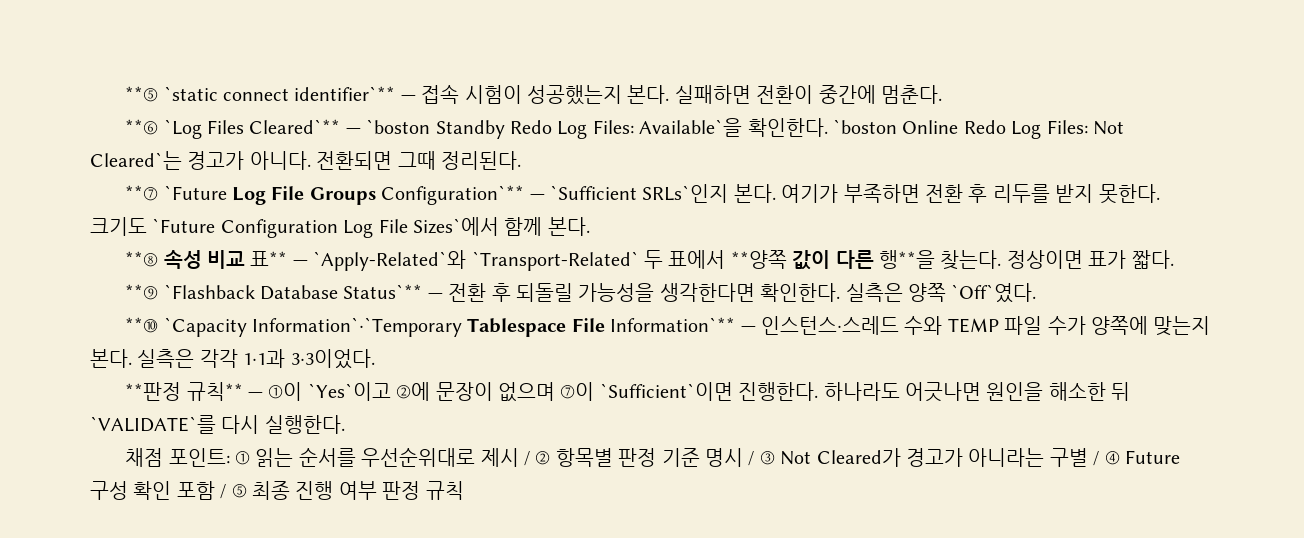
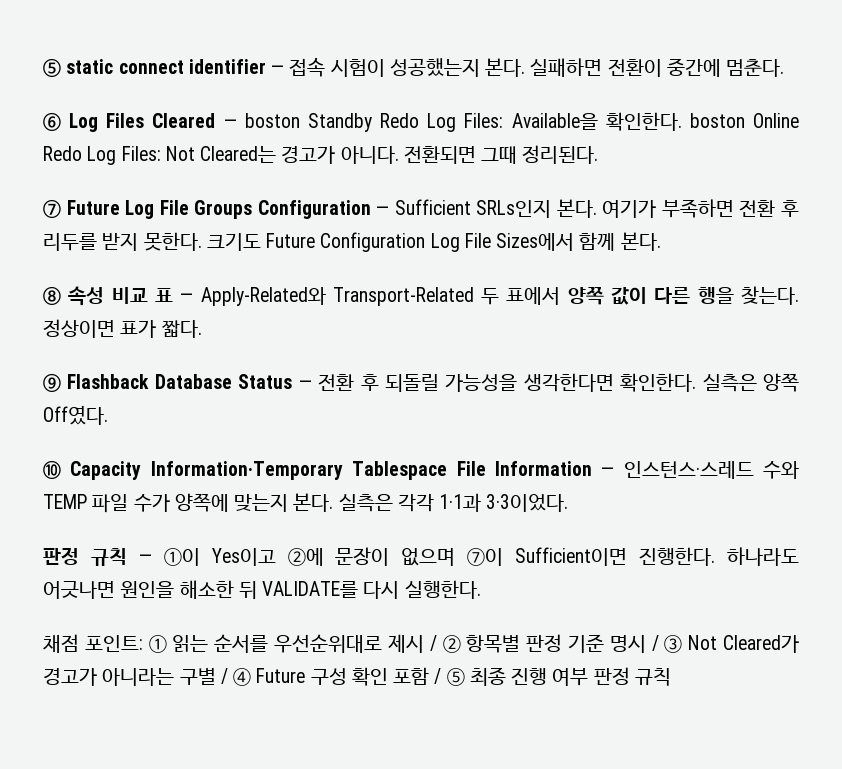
[125,86,396,102] **⑤ `static connect identifier`** -> [43,58,266,78] ⑤ static connect identifier
[125,119,431,139] **⑥ `Log Files Cleared`** — `boston -> [43,112,300,132] ⑥ Log Files Cleared — boston
[639,118,897,137] Available`을 확인한다. `boston -> [511,112,745,131] Available을 확인한다. boston
[90,151,182,170] Cleared`는 -> [200,146,277,163] Cleared는
[125,185,227,201] **⑦ `Future -> [43,199,120,219] ⑦ Future
[381,184,729,205] Configuration`** — `Sufficient SRLs`인지 -> [257,199,552,219] Configuration — Sufficient SRLs인지
[152,218,216,233] `Future -> [266,233,316,248] Future
[413,217,499,236] Sizes`에서 -> [496,233,575,251] Sizes에서
[125,251,159,267] **⑧ -> [43,286,61,306] ⑧
[250,250,639,271] 표** — `Apply-Related`와 `Transport-Related` -> [154,287,474,306] 표 — Apply-Related와 Transport-Related
[730,250,787,269] **양쪽 -> [567,286,604,305] 양쪽
[878,250,935,269] 행**을 -> [697,287,734,304] 행을
[125,284,423,300] **⑨ `Flashback Database Status`** -> [43,373,293,393] ⑨ Flashback Database Status
[951,283,1037,303] [125,317,462,337] `Off`였다. // **⑩ `Capacity Information`·`Temporary -> [43,405,108,425] [43,460,343,480] Off였다. // ⑩ Capacity Information·Temporary
[610,317,736,332] Information`** -> [494,461,592,476] Information
[125,382,243,401] **판정 규칙** -> [43,547,127,566] 판정 규칙
[307,382,391,401] `Yes`이고 -> [211,548,276,566] Yes이고
[599,382,733,401] `Sufficient`이면 -> [515,547,628,566] Sufficient이면
[90,415,216,434] `VALIDATE`를 -> [262,581,359,598] VALIDATE를

